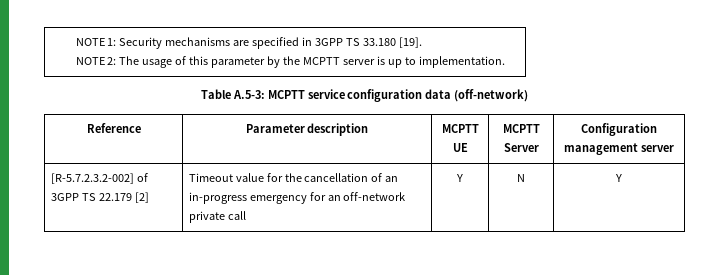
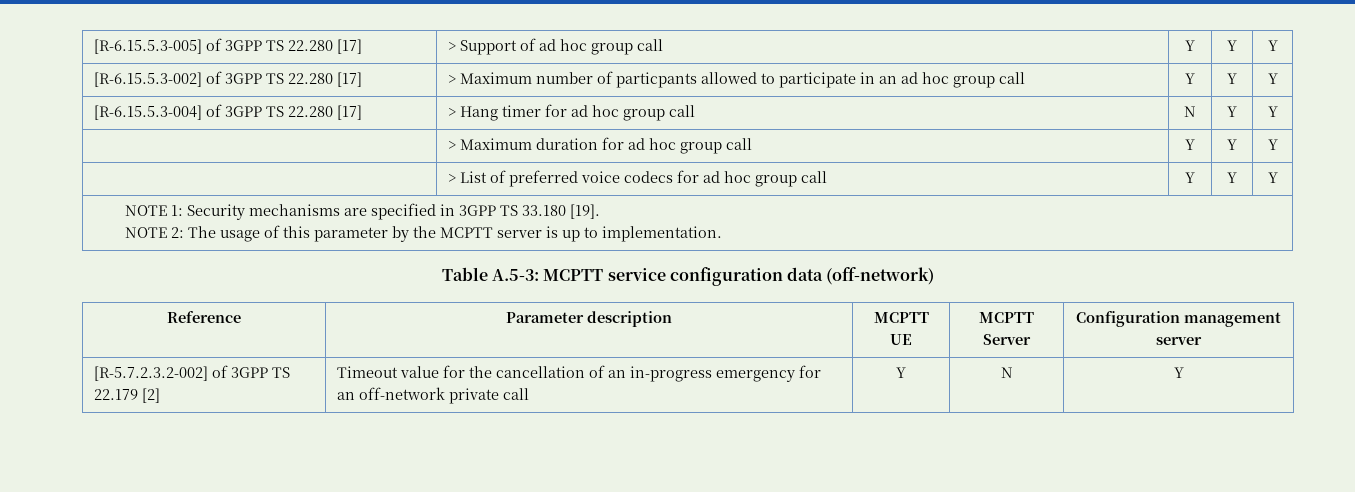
(75, 42) none -> [93,38,362,54] [447,38,663,55] [1185,40,1195,51] [1227,40,1237,51] [1267,40,1278,51] [93,71,362,87] [447,71,1025,88] [1185,73,1195,84] [1227,73,1237,84] [1267,73,1278,84] [93,104,362,120] [447,104,695,121] [1184,106,1196,117] [1227,106,1237,117] [1267,106,1278,117] [447,137,752,154] [1185,139,1195,150] [1227,139,1237,150] [1267,139,1278,150] [447,170,827,187] [1185,172,1195,183] [1227,172,1237,183] [1267,172,1278,183] [R-6.15.5.3-005] of 3GPP TS 22.280 [17] | > Support of ad hoc group call | Y | Y | Y // [R-6.15.5.3-002] of 3GPP TS 22.280 [17] | > Maximum number of particpants allowed to participate in an ad hoc group call | Y | Y | Y // [R-6.15.5.3-004] of 3GPP TS 22.280 [17] | > Hang timer for ad hoc group call | N | Y | Y // | > Maximum duration for ad hoc group call | Y | Y | Y // | > List of preferred voice codecs for ad hoc group call | Y | Y | Y //

